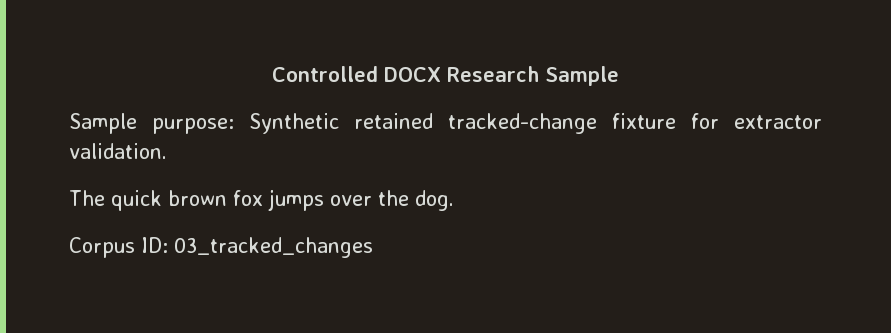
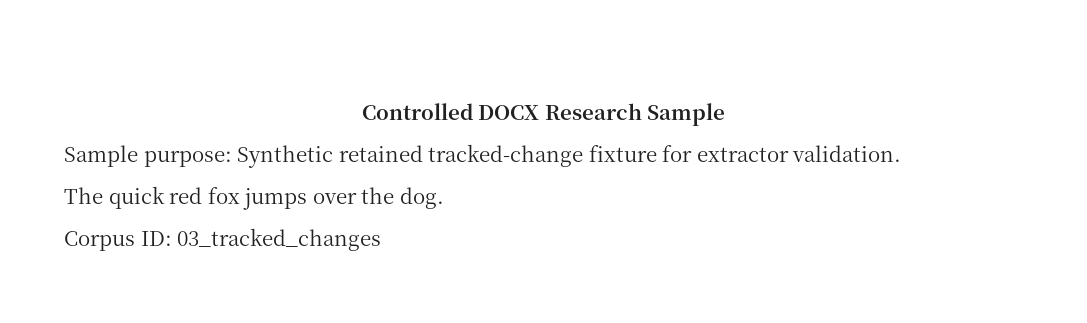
[168,190,227,206] brown -> [169,187,203,204] red

